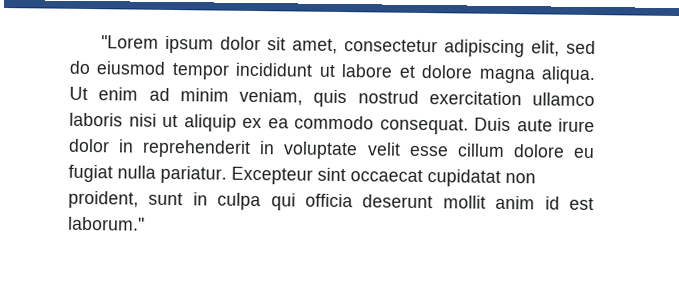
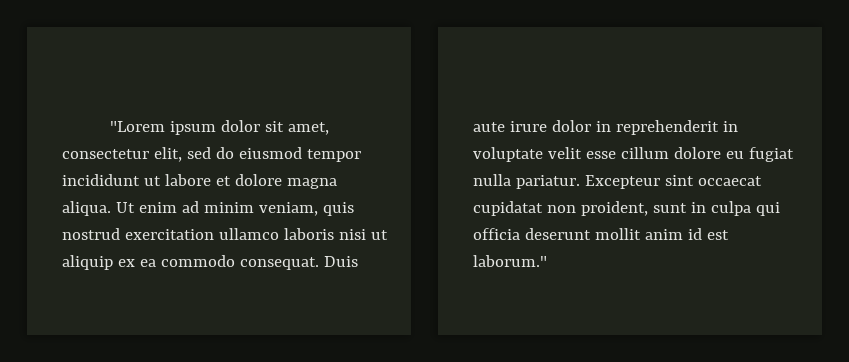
[444,39,526,58] adipiscing -> (149, 154) none

